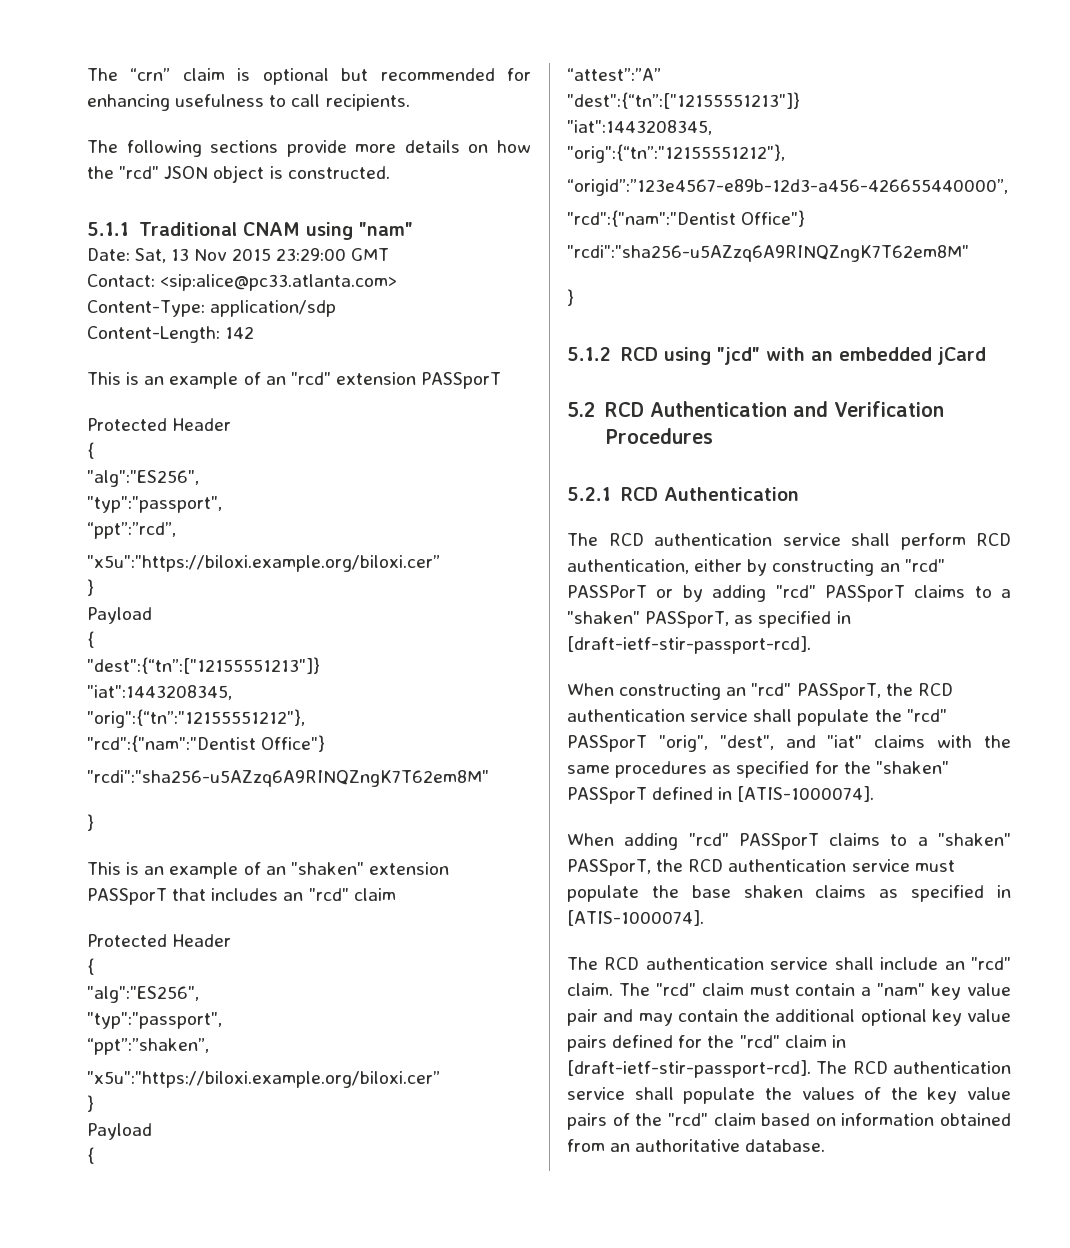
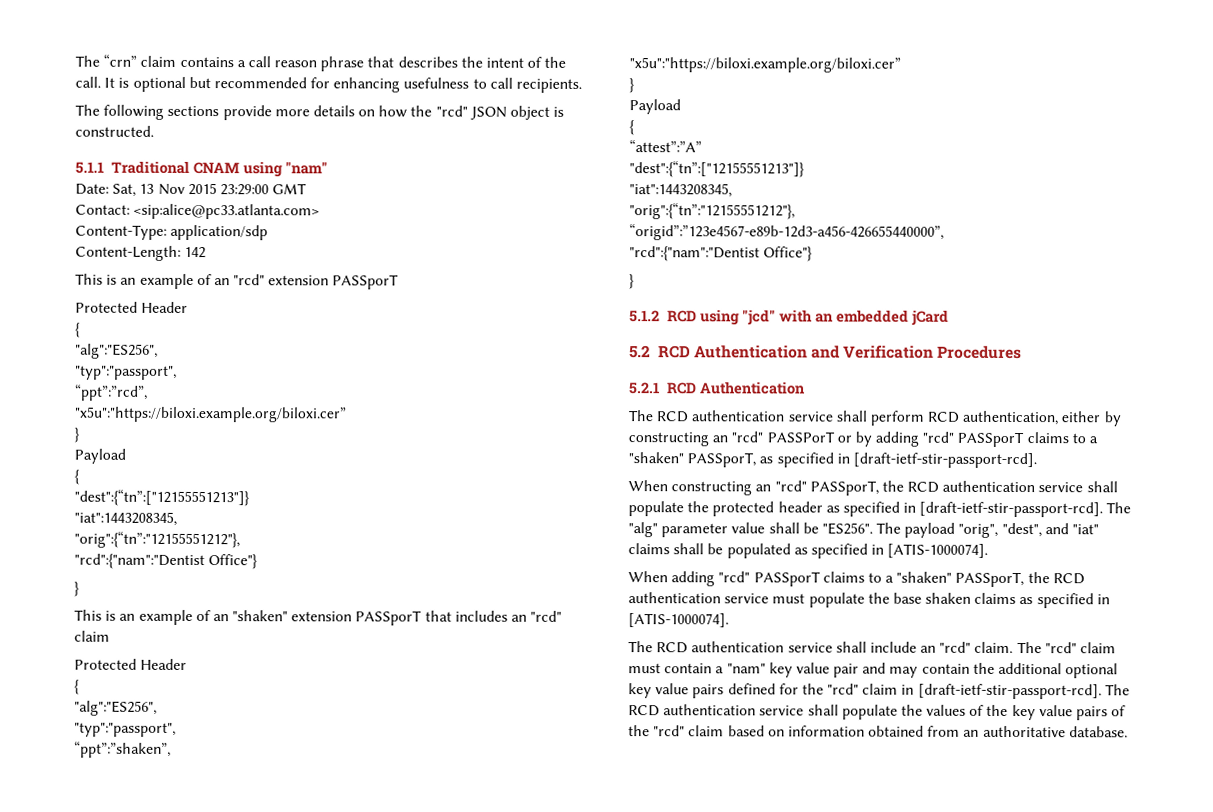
(225, 74) none -> [179,56,567,72] [75,76,116,88] contains a call reason phrase that describes the intent of the call. It
[87,770,489,787] // "rcdi":"sha256-u5AZzq6A9RINQZngK7T62em8M" -> (259, 562) none
[567,245,969,262] // "rcdi":"sha256-u5AZzq6A9RINQZngK7T62em8M" -> (814, 254) none
[906,709,947,722] [567,735,647,752] "rcd" PASSporT -> [712,501,1132,518] [628,522,956,538] protected header as specified in [draft-ietf-stir-passport-rcd]. The "alg" parameter value shall be "ES256". The payload
[937,735,1011,748] [567,761,949,778] [567,787,714,804] with the same procedures as specified for the "shaken" PASSporT defined -> [673,543,868,559] shall be populated as specified

